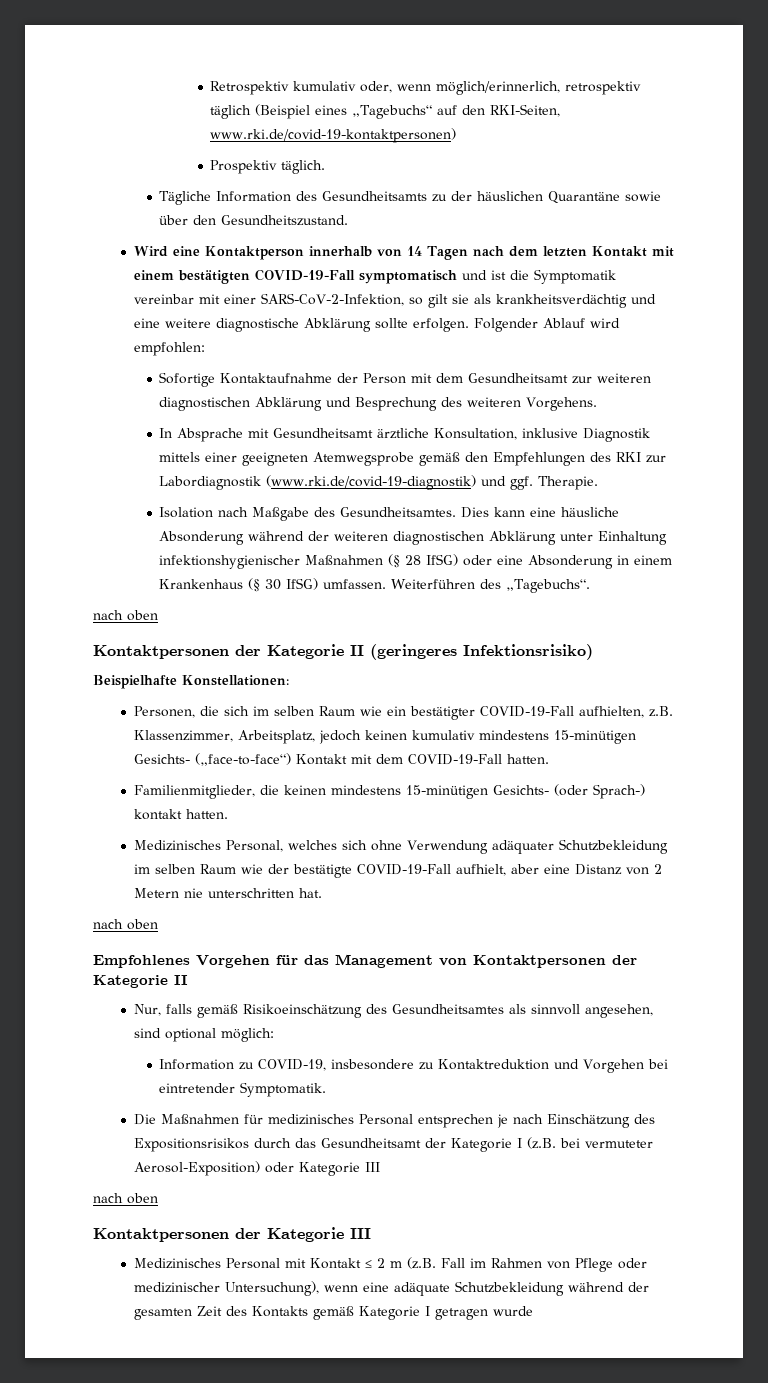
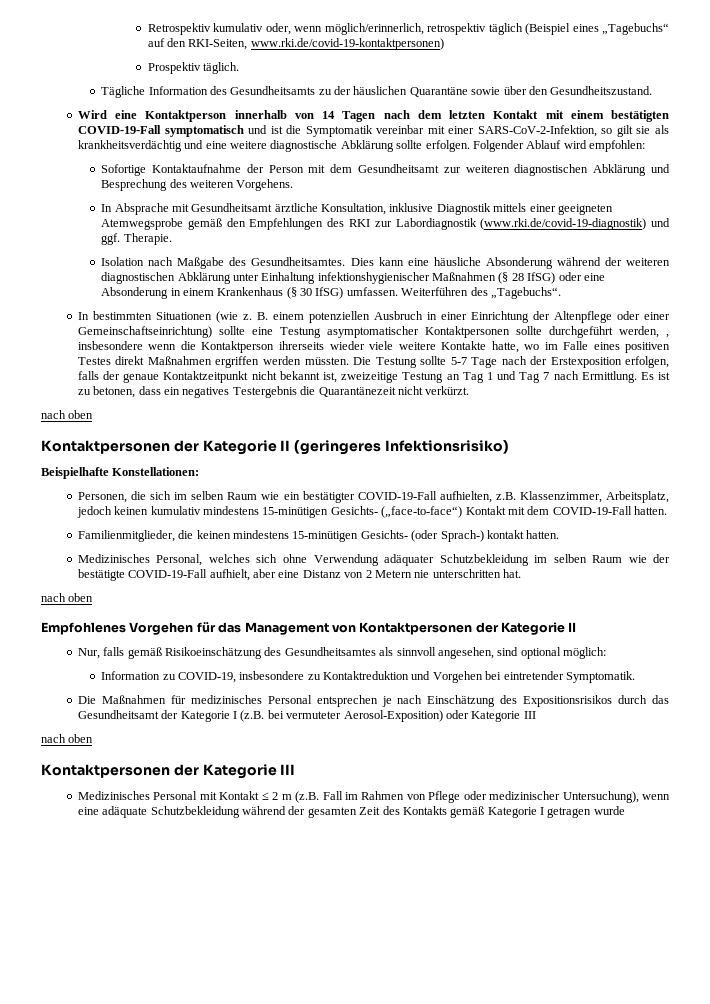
(591, 586) none -> [77,311,670,323] [77,326,669,338] [77,341,671,353] [77,356,670,368] [77,371,670,383] [77,386,470,398] // In bestimmten Situationen (wie z. B. einem potenziellen Ausbruch in einer Einrichtung der Altenpflege oder einer Gemeinschaftseinrichtung) sollte eine Testung asymptomatischer Kontaktpersonen sollte durchgeführt werden, , insbesondere wenn die Kontaktperson ihrerseits wieder viele weitere Kontakte hatte, wo im Falle eines positiven Testes direkt Maßnahmen ergriffen werden müssten. Die Testung sollte 5-7 Tage nach der Erstexposition erfolgen, falls der genaue Kontaktzeitpunkt nicht bekannt ist, zweizeitige Testung an Tag 1 und Tag 7 nach Ermittlung. Es ist zu betonen, dass ein negatives Testergebnis die Quarantänezeit nicht verkürzt.

